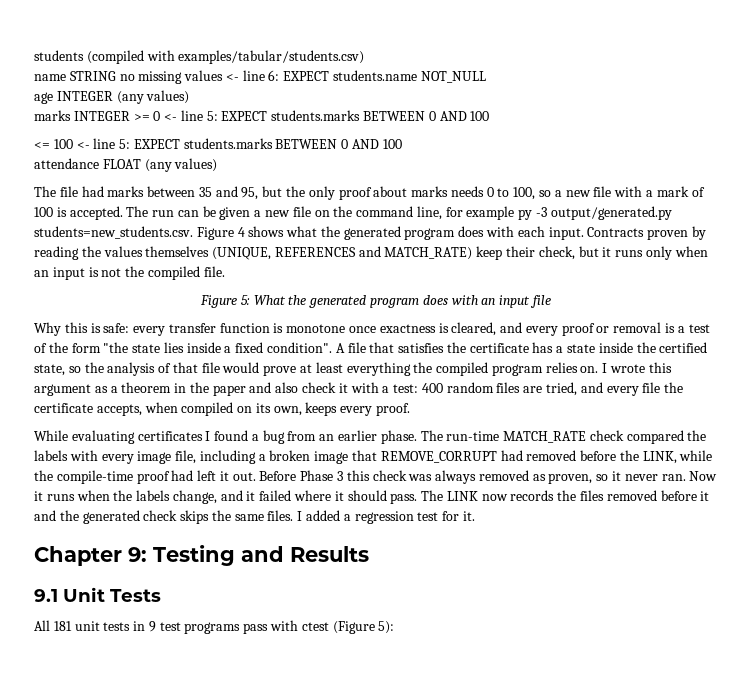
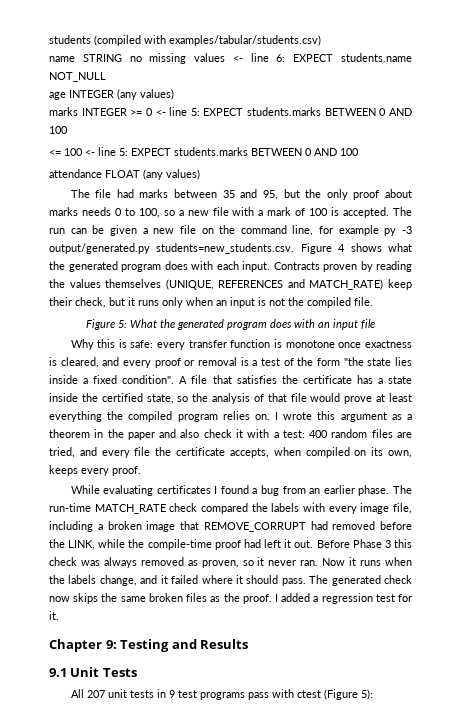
[446,490,710,501] [34,510,79,521] LINK now records the files removed before it and the -> (329, 579) none
(178, 515) none -> [49,596,70,602] now
[267,510,294,521] files. -> [148,593,272,604] broken files as the proof.
[53,621,72,631] 181 -> [86,690,105,698] 207

